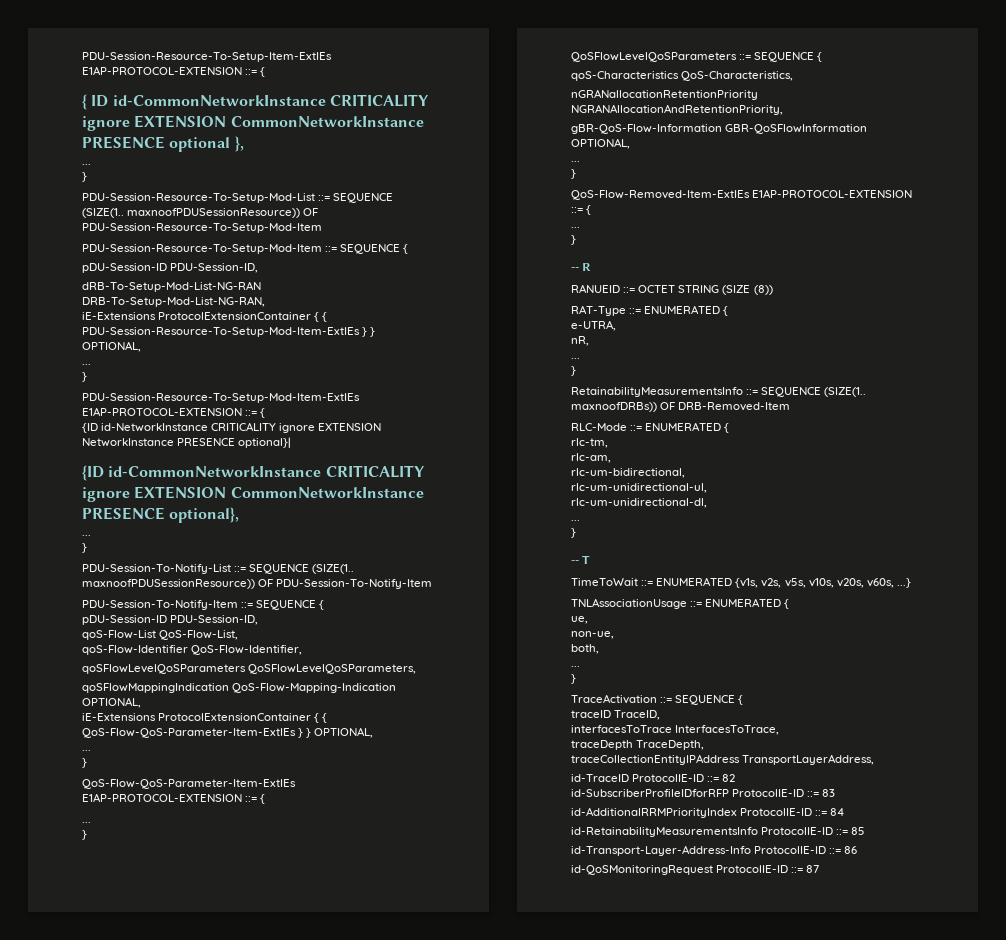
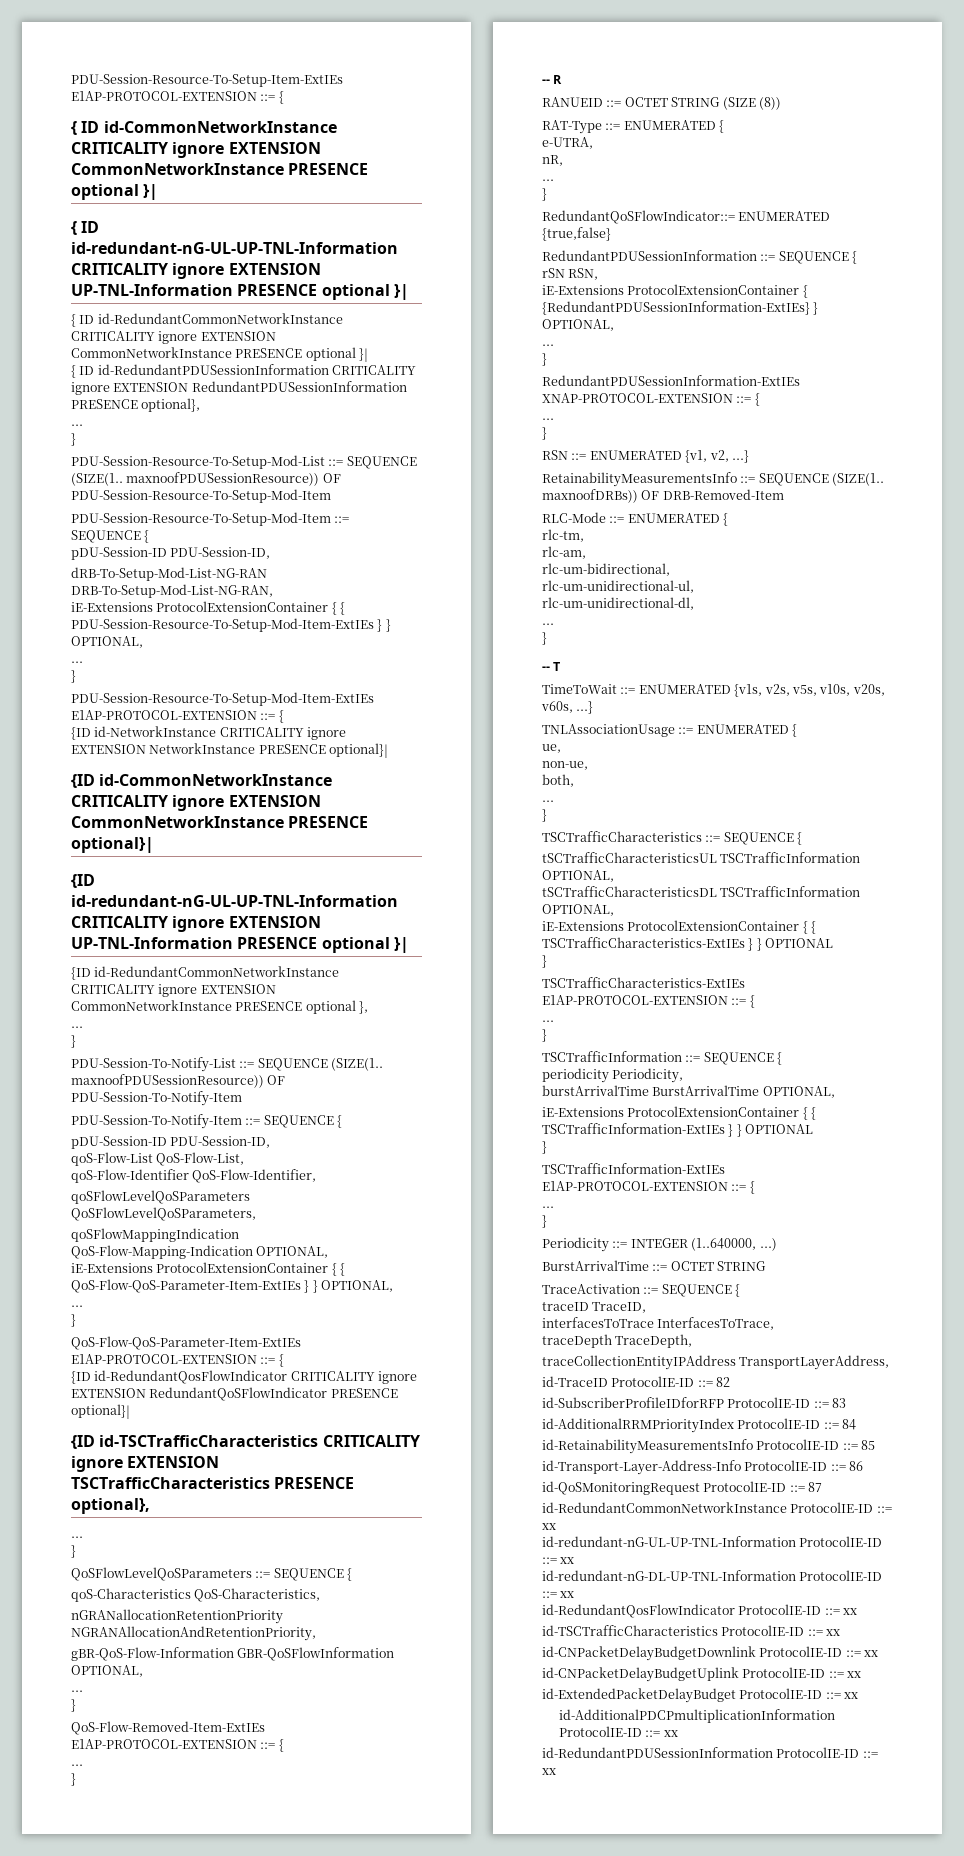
[234,136,244,152] }, -> [143,184,159,200] [71,221,100,235] [71,242,398,254] [71,263,321,279] [71,284,409,300] [71,313,343,327] [71,331,276,344] [71,347,369,362] [71,364,417,378] [71,381,407,395] [71,398,201,412] }| // { ID id-redundant-nG-UL-UP-TNL-Information CRITICALITY ignore EXTENSION UP-TNL-Information PRESENCE optional }| // { ID id-RedundantCommonNetworkInstance CRITICALITY ignore EXTENSION CommonNetworkInstance PRESENCE optional }| // { ID id-RedundantPDUSessionInformation CRITICALITY ignore EXTENSION RedundantPDUSessionInformation PRESENCE optional},
[169,507,240,523] optional}, -> [71,837,154,853] [71,874,95,888] [71,895,398,907] [71,916,321,932] [71,937,409,953] [71,966,340,980] [71,984,276,997] [71,1000,369,1014] optional}| // {ID id-redundant-nG-UL-UP-TNL-Information CRITICALITY ignore EXTENSION UP-TNL-Information PRESENCE optional }| // {ID id-RedundantCommonNetworkInstance CRITICALITY ignore EXTENSION CommonNetworkInstance PRESENCE optional },
(266, 799) none -> [71,1370,418,1384] [71,1387,398,1401] [71,1404,130,1419] [71,1435,420,1449] [71,1456,220,1472] [71,1477,355,1489] [71,1498,150,1514] // {ID id-RedundantQosFlowIndicator CRITICALITY ignore EXTENSION RedundantQoSFlowIndicator PRESENCE optional}| // {ID id-TSCTrafficCharacteristics CRITICALITY ignore EXTENSION TSCTrafficCharacteristics PRESENCE optional},
(576, 371) none -> [542,210,831,224] [542,227,611,241] [542,250,858,264] [542,268,599,280] [542,284,808,298] [542,301,819,315] [542,319,614,331] [542,344,554,346] [542,353,547,366] [542,375,800,386] [542,393,760,406] [542,418,554,420] [542,427,547,440] [542,450,749,463] // RedundantQoSFlowIndicator::= ENUMERATED {true,false} // RedundantPDUSessionInformation ::= SEQUENCE { // rSN RSN, // iE-Extensions ProtocolExtensionContainer { {RedundantPDUSessionInformation-ExtIEs} } OPTIONAL, // ... // } // RedundantPDUSessionInformation-ExtIEs XNAP-PROTOCOL-EXTENSION ::= { // ... // } // RSN ::= ENUMERATED {v1, v2, ...}
(576, 679) none -> [542,831,803,845] [542,852,861,863] [542,870,614,882] [542,886,861,897] [542,904,614,916] [542,920,817,934] [542,937,834,951] [542,955,547,968] [542,977,745,988] [542,995,755,1008] [542,1020,554,1022] [542,1029,547,1042] [542,1051,783,1065] [542,1068,684,1083] [542,1085,835,1098] [542,1106,817,1120] [542,1123,814,1137] [542,1141,547,1154] [542,1163,725,1174] [542,1181,755,1194] [542,1206,554,1208] [542,1215,547,1228] [542,1237,777,1252] [542,1260,767,1271] // TSCTrafficCharacteristics ::= SEQUENCE { // tSCTrafficCharacteristicsUL TSCTrafficInformation OPTIONAL, // tSCTrafficCharacteristicsDL TSCTrafficInformation OPTIONAL, // iE-Extensions ProtocolExtensionContainer { { TSCTrafficCharacteristics-ExtIEs } } OPTIONAL // } // TSCTrafficCharacteristics-ExtIEs E1AP-PROTOCOL-EXTENSION ::= { // ... // } // TSCTrafficInformation ::= SEQUENCE { // periodicity Periodicity, // burstArrivalTime BurstArrivalTime OPTIONAL, // iE-Extensions ProtocolExtensionContainer { { TSCTrafficInformation-ExtIEs } } OPTIONAL // } // TSCTrafficInformation-ExtIEs E1AP-PROTOCOL-EXTENSION ::= { // ... // } // Periodicity ::= INTEGER (1..640000, ...) // BurstArrivalTime ::= OCTET STRING
(820, 869) none -> [542,1502,892,1513] [542,1523,556,1530] [542,1536,883,1547] [542,1557,575,1564] [542,1570,883,1581] [542,1591,575,1598] [542,1604,858,1618] [542,1625,841,1636] [542,1646,879,1661] [542,1667,862,1682] [542,1688,859,1703] [558,1709,835,1723] [558,1726,678,1737] [542,1747,878,1758] [542,1768,556,1775] // id-RedundantCommonNetworkInstance ProtocolIE-ID ::= xx // id-redundant-nG-UL-UP-TNL-Information ProtocolIE-ID ::= xx // id-redundant-nG-DL-UP-TNL-Information ProtocolIE-ID ::= xx // id-RedundantQosFlowIndicator ProtocolIE-ID ::= xx // id-TSCTrafficCharacteristics ProtocolIE-ID ::= xx // id-CNPacketDelayBudgetDownlink ProtocolIE-ID ::= xx // id-CNPacketDelayBudgetUplink ProtocolIE-ID ::= xx // id-ExtendedPacketDelayBudget ProtocolIE-ID ::= xx // id-AdditionalPDCPmultiplicationInformation ProtocolIE-ID ::= xx // id-RedundantPDUSessionInformation ProtocolIE-ID ::= xx

